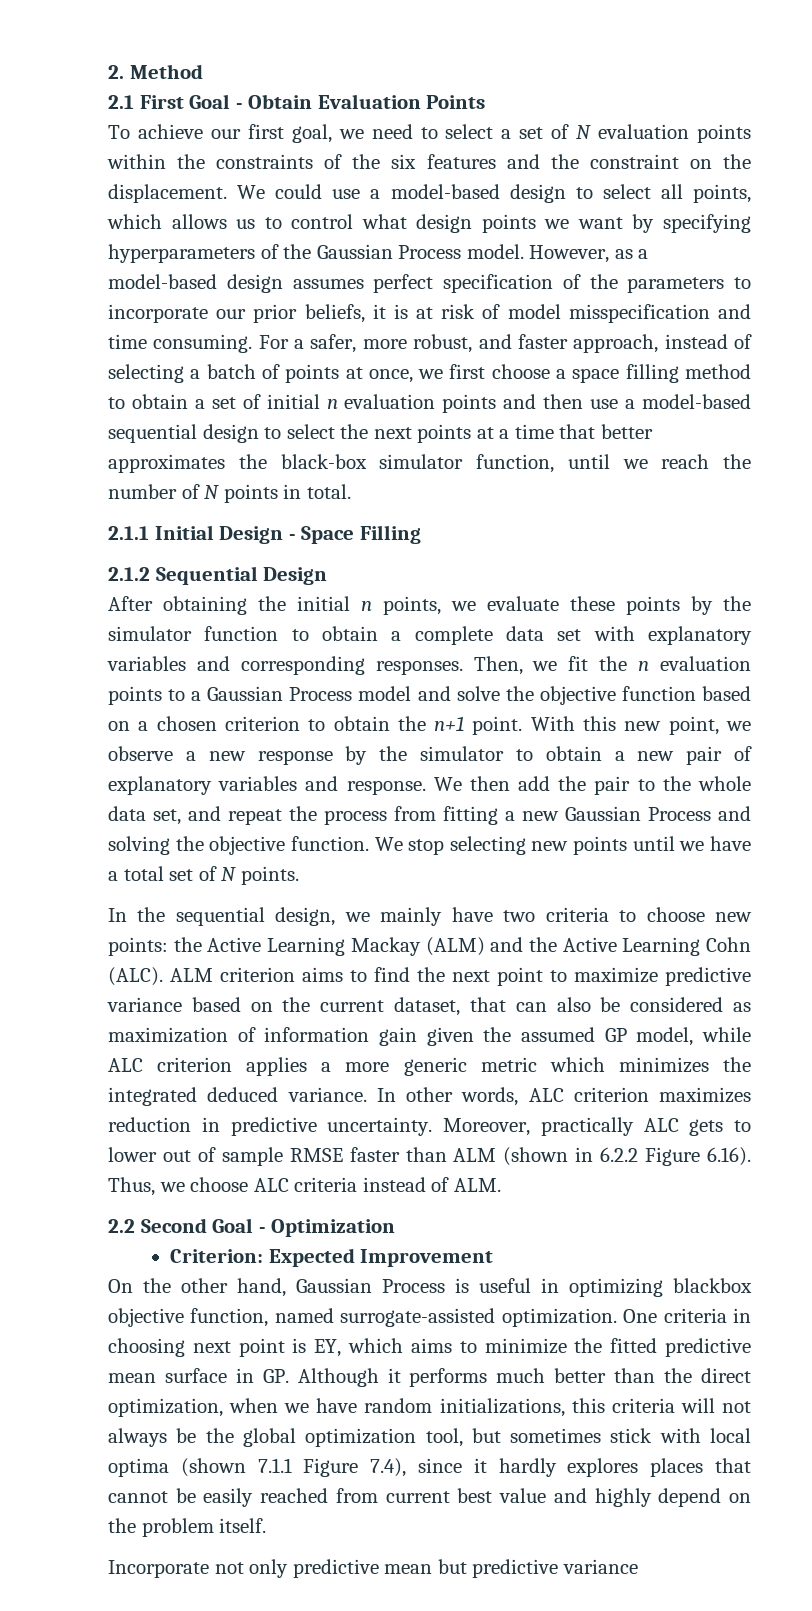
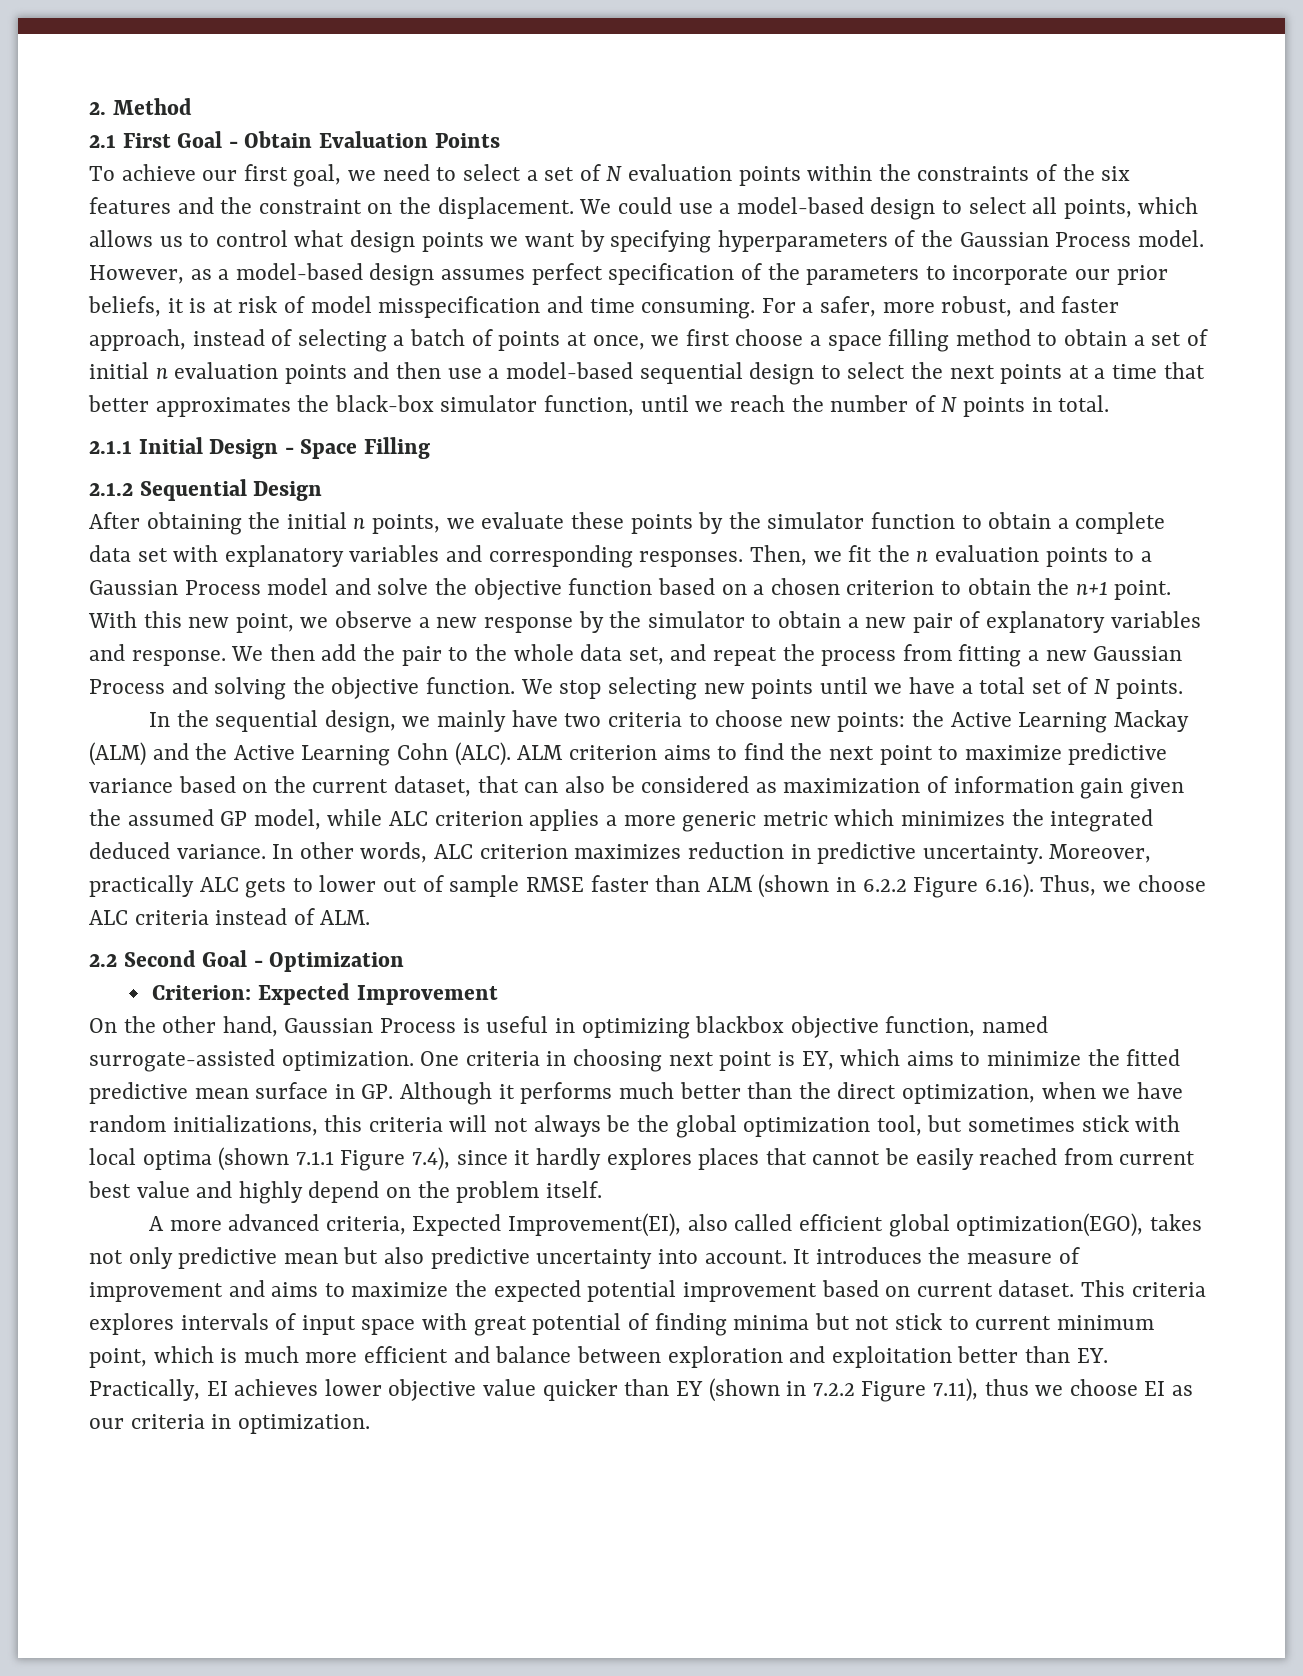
[108,1560,209,1578] Incorporate -> [148,1213,1202,1237] A more advanced criteria, Expected Improvement(EI), also called efficient global optimization(EGO), takes
[472,1559,638,1578] predictive variance -> [384,1247,1080,1269] [89,1280,1206,1302] [89,1313,1154,1336] [89,1346,1108,1368] [89,1378,1194,1402] [89,1414,370,1434] also predictive uncertainty into account. It introduces the measure of improvement and aims to maximize the expected potential improvement based on current dataset. This criteria explores intervals of input space with great potential of finding minima but not stick to current minimum point, which is much more efficient and balance between exploration and exploitation better than EY. Practically, EI achieves lower objective value quicker than EY (shown in 7.2.2 Figure 7.11), thus we choose EI as our criteria in optimization.

